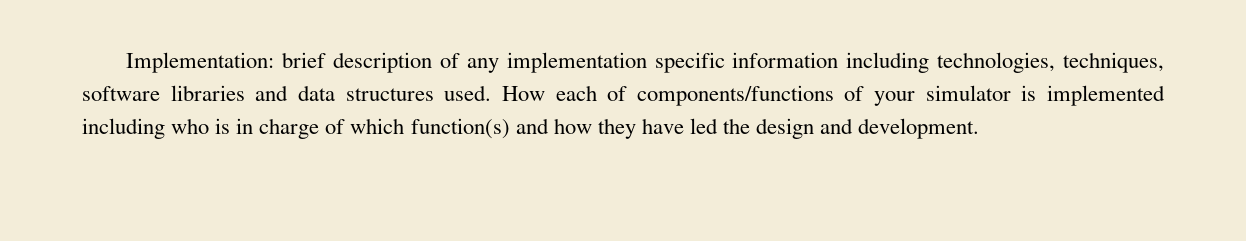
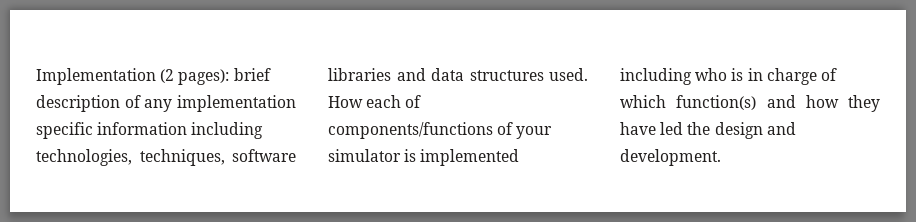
[126,52,275,73] Implementation: -> [36,68,230,85] Implementation (2 pages):

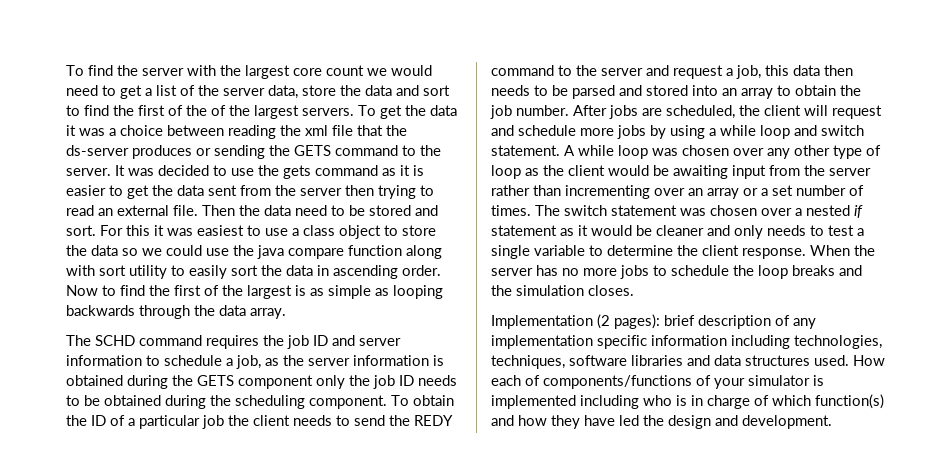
(36, 76) none -> [66,65,432,79] [66,85,450,99] [66,105,457,119] [66,125,407,139] [66,145,441,159] [66,165,424,179] [66,185,434,199] [66,205,438,216] [66,225,436,239] [66,245,442,259] [66,265,441,279] [66,285,443,299] [66,305,286,319] [66,335,401,349] [66,355,444,369] [66,375,457,389] [66,395,454,409] [66,415,453,429] [491,65,853,79] [491,85,861,99] [490,105,882,119] [491,125,864,139] [491,145,881,159] [491,165,871,179] [491,185,864,199] [491,205,863,218] [491,225,864,239] [491,245,875,259] [491,265,862,279] [491,285,634,296] To find the server with the largest core count we would need to get a list of the server data, store the data and sort to find the first of the of the largest servers. To get the data it was a choice between reading the xml file that the ds-server produces or sending the GETS command to the server. It was decided to use the gets command as it is easier to get the data sent from the server then trying to read an external file. Then the data need to be stored and sort. For this it was easiest to use a class object to store the data so we could use the java compare function along with sort utility to easily sort the data in ascending order. Now to find the first of the largest is as simple as looping backwards through the data array. // The SCHD command requires the job ID and server information to schedule a job, as the server information is obtained during the GETS component only the job ID needs to be obtained during the scheduling component. To obtain the ID of a particular job the client needs to send the REDY command to the server and request a job, this data then needs to be parsed and stored into an array to obtain the job number. After jobs are scheduled, the client will request and schedule more jobs by using a while loop and switch statement. A while loop was chosen over any other type of loop as the client would be awaiting input from the server rather than incrementing over an array or a set number of times. The switch statement was chosen over a nested if statement as it would be cleaner and only needs to test a single variable to determine the client response. When the server has no more jobs to schedule the loop breaks and the simulation closes. //

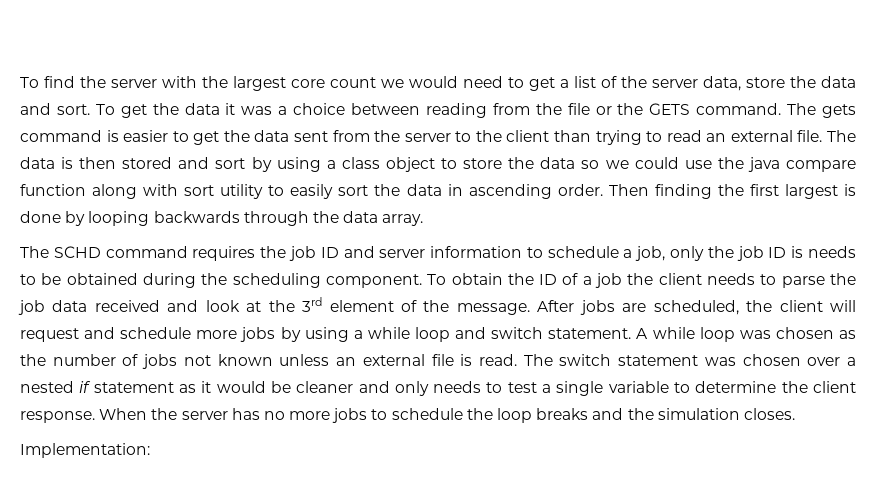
[423,85,450,96] [66,105,354,119] sort to find the first of the of the largest servers. -> [56,104,90,115] sort.
[280,125,407,136] [66,145,441,159] [66,165,410,179] the xml file that the ds-server produces or sending the GETS command to the server. It was decided to use the gets command as it -> [492,103,856,118] [20,130,102,142] from the file or the GETS command. The gets command
[345,185,374,196] then -> [455,130,591,142] to the client than
[202,205,438,216] [66,225,288,236] Then the data need to be stored and sort. For this it was easiest to use -> [826,130,856,142] [20,157,321,172] The data is then stored and sort by using
[66,285,389,299] Now to find the first of the largest is as simple as -> [608,184,856,199] [20,211,86,226] Then finding the first largest is done by
[265,355,444,366] [66,375,313,389] as the server information is obtained during the GETS component -> (666, 253) none
(414, 380) none -> [791,246,804,258] is
[139,415,200,429] particular -> (592, 280) none
[354,415,453,426] [491,65,853,79] [491,85,861,99] [490,105,569,119] send the REDY command to the server and request a job, this data then needs to be parsed and stored into an array to obtain the job number. -> [781,273,856,288] [18,297,530,315] parse the job data received and look at the 3rd element of the message.
[733,145,881,159] [491,165,871,179] [491,185,864,199] [491,205,531,216] over any other type of loop as the client would be awaiting input from the server rather than incrementing over an array or a set number of times. -> [838,330,856,339] [20,354,517,369] as the number of jobs not known unless an external file is read.
[491,314,816,329] [491,335,882,349] [491,355,885,369] [491,375,824,389] [491,394,884,409] [491,415,832,429] Implementation (2 pages): brief description of any implementation specific information including technologies, techniques, software libraries and data structures used. How each of components/functions of your simulator is implemented including who is in charge of which function(s) and how they have led the design and development. -> [20,443,150,458] Implementation:

